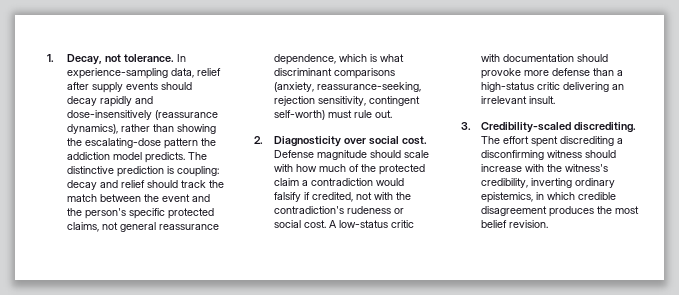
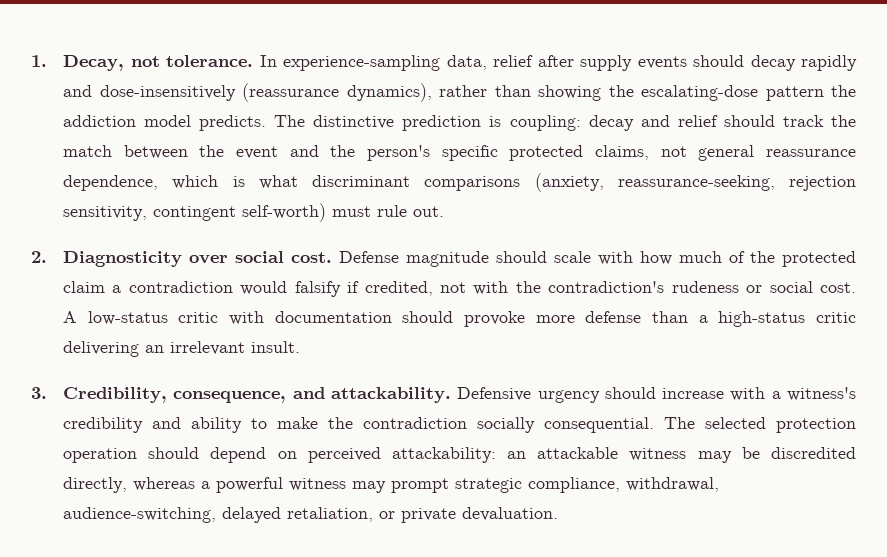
[481,122,637,133] [481,136,624,147] [481,150,617,160] [481,164,609,172] [481,178,616,188] [481,192,617,203] [481,206,640,217] [481,220,549,228] Credibility-scaled discrediting. The effort spent discrediting a disconfirming witness should increase with the witness's credibility, inverting ordinary epistemics, in which credible disagreement produces the most belief revision. -> [63,387,857,403] [63,417,857,433] [63,447,856,463] [63,477,720,493] [63,507,559,523] Credibility, consequence, and attackability. Defensive urgency should increase with a witness's credibility and ability to make the contradiction socially consequential. The selected protection operation should depend on perceived attackability: an attackable witness may be discredited directly, whereas a powerful witness may prompt strategic compliance, withdrawal, audience-switching, delayed retaliation, or private devaluation.

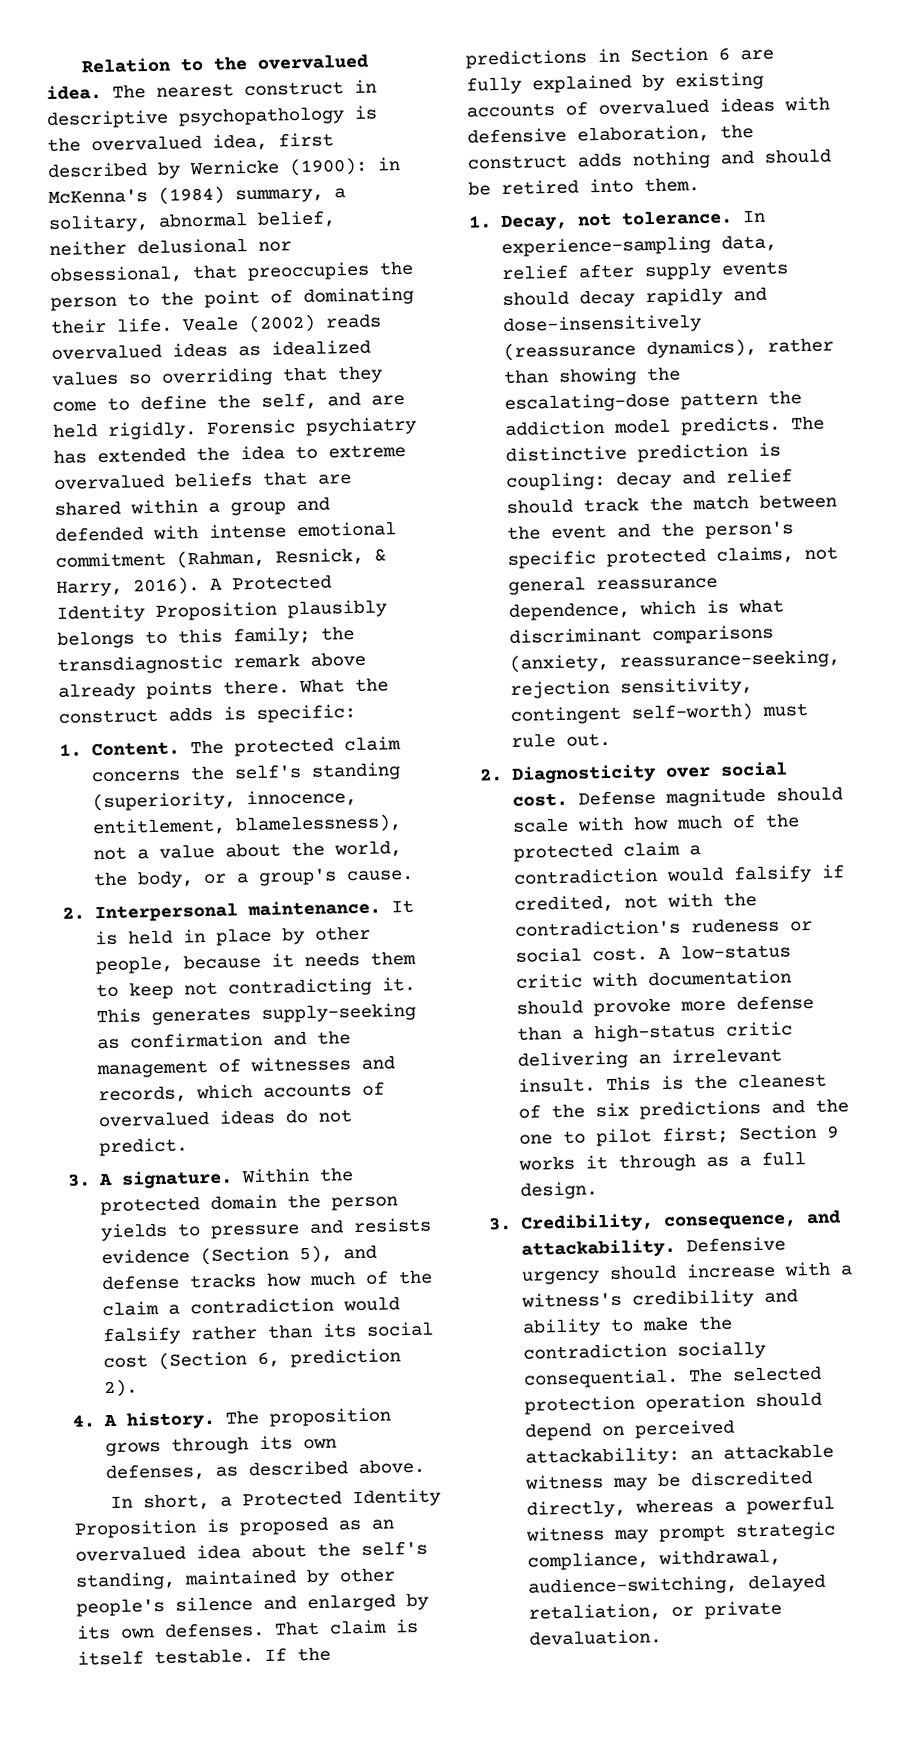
(31, 61) none -> [81,53,370,74] [46,79,377,101] [46,105,377,130] [47,132,334,153] [47,156,400,179] [48,186,346,205] [48,210,336,233] [49,238,292,256] [49,260,414,284] [50,286,414,311] [50,313,382,334] [51,339,371,360] [51,365,383,387] [52,391,405,412] [52,416,417,440] [53,443,406,464] [54,470,352,490] [54,496,330,516] [55,521,397,542] [55,547,386,569] [56,574,332,597] [56,599,387,623] [57,625,355,649] [57,651,366,675] [58,677,389,701] [58,703,356,724] [59,736,401,757] [90,762,401,783] [91,788,357,812] [91,814,402,837] [92,840,402,861] [92,868,414,889] [62,899,414,923] [94,925,371,946] [94,950,416,975] [95,976,416,1000] [95,1002,416,1026] [96,1030,351,1050] [95,1055,395,1079] [97,1081,385,1104] [97,1109,352,1128] [98,1137,188,1157] [67,1167,354,1189] [99,1193,398,1216] [99,1217,432,1242] [100,1244,377,1266] [100,1269,433,1291] [101,1296,400,1317] [101,1321,434,1346] [102,1348,401,1371] [102,1379,138,1398] [72,1407,391,1430] [104,1435,337,1457] [104,1458,425,1482] [110,1488,442,1511] [74,1516,395,1539] [75,1540,428,1562] [75,1567,396,1591] [76,1592,429,1617] [76,1618,419,1640] [77,1646,331,1666] [465,46,774,69] [466,71,764,95] [466,96,830,118] [467,123,754,144] [467,148,831,170] [468,177,700,196] Relation to the overvalued idea. The nearest construct in descriptive psychopathology is the overvalued idea, first described by Wernicke (1900): in McKenna's (1984) summary, a solitary, abnormal belief, neither delusional nor obsessional, that preoccupies the person to the point of dominating their life. Veale (2002) reads overvalued ideas as idealized values so overriding that they come to define the self, and are held rigidly. Forensic psychiatry has extended the idea to extreme overvalued beliefs that are shared within a group and defended with intense emotional commitment (Rahman, Resnick, & Harry, 2016). A Protected Identity Proposition plausibly belongs to this family; the transdiagnostic remark above already points there. What the construct adds is specific: // 1. Content. The protected claim concerns the self's standing (superiority, innocence, entitlement, blamelessness), not a value about the world, the body, or a group's cause. // 2. Interpersonal maintenance. It is held in place by other people, because it needs them to keep not contradicting it. This generates supply-seeking as confirmation and the management of witnesses and records, which accounts of overvalued ideas do not predict. // 3. A signature. Within the protected domain the person yields to pressure and resists evidence (Section 5), and defense tracks how much of the claim a contradiction would falsify rather than its social cost (Section 6, prediction 2). // 4. A history. The proposition grows through its own defenses, as described above. // In short, a Protected Identity Proposition is proposed as an overvalued idea about the self's standing, maintained by other people's silence and enlarged by its own defenses. That claim is itself testable. If the predictions in Section 6 are fully explained by existing accounts of overvalued ideas with defensive elaboration, the construct adds nothing and should be retired into them. //
(301, 347) none -> [605,1072,827,1092] [517,1098,849,1120] [518,1124,839,1147] [517,1151,806,1172] [519,1181,598,1200] This is the cleanest of the six predictions and the one to pilot first; Section 9 works it through as a full design.

